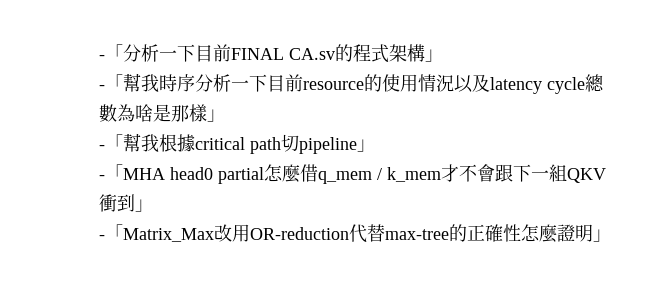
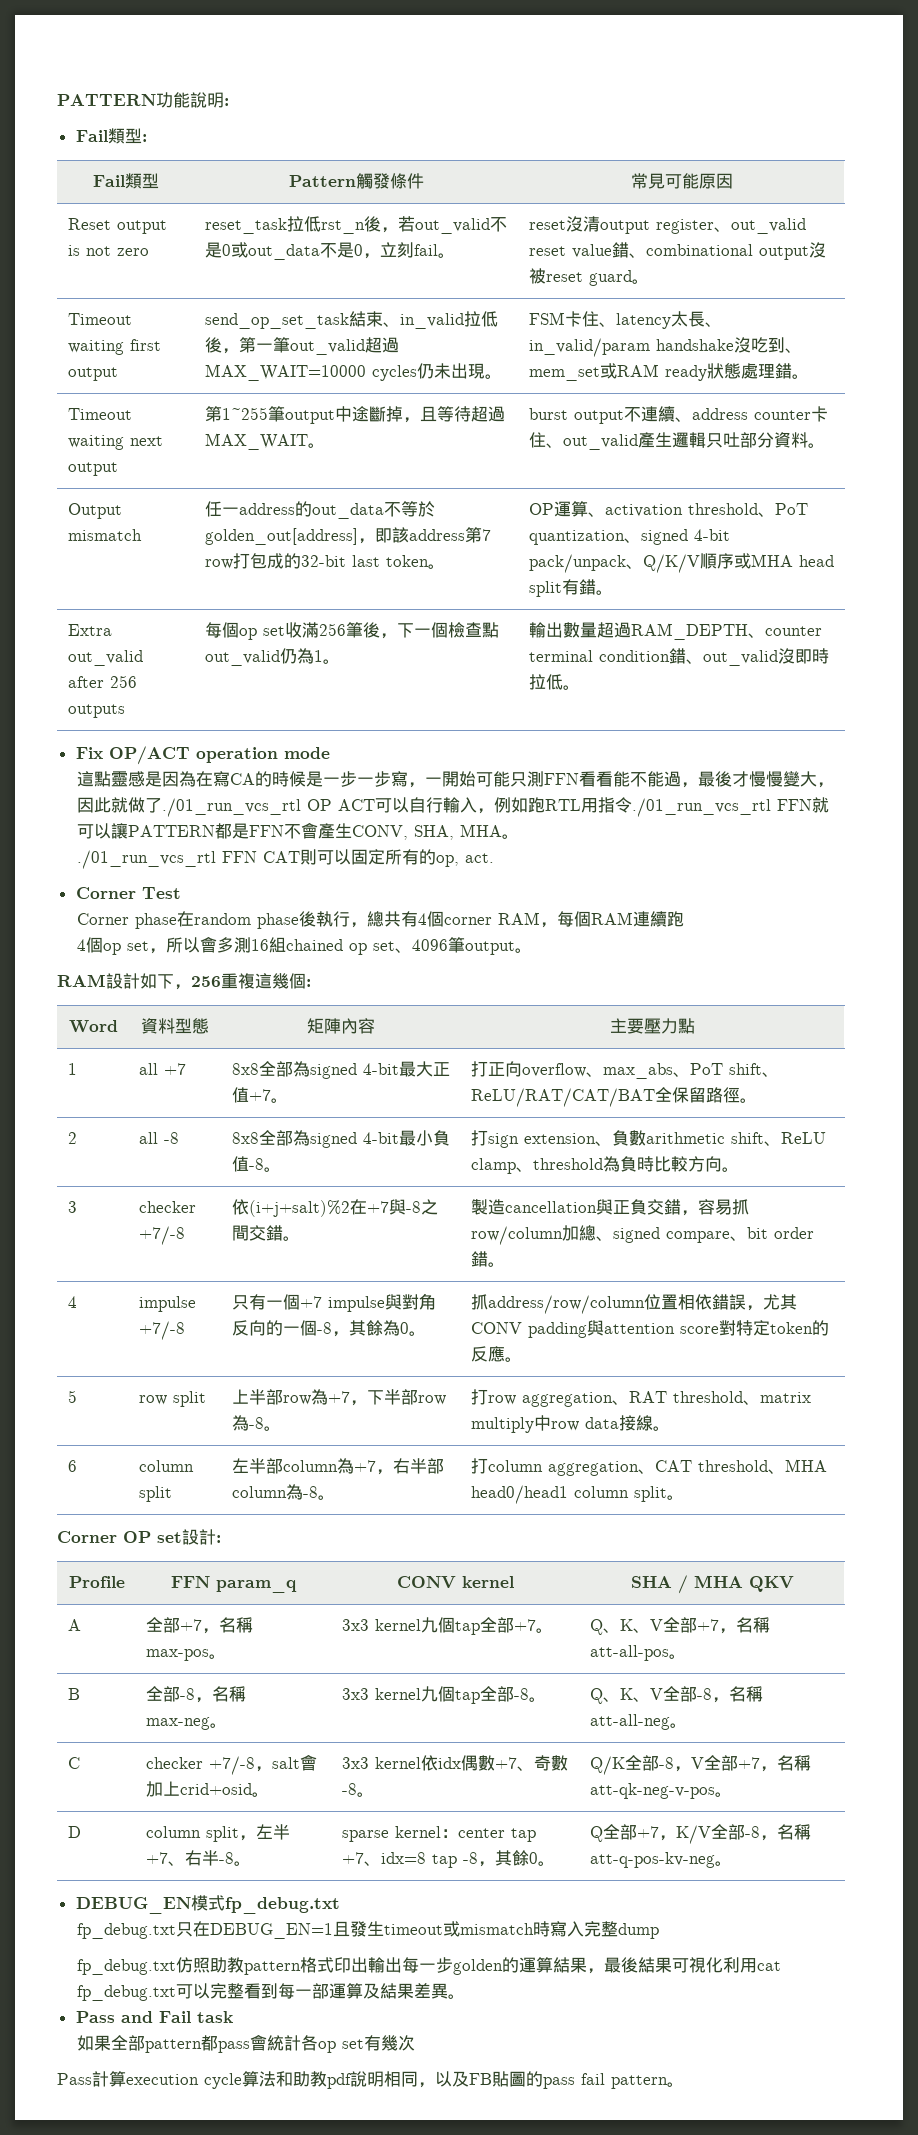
[99,44,443,63] [99,73,604,94] [99,104,225,122] [99,133,375,154] [99,164,606,184] [99,194,153,212] [99,224,611,243] -「分析一下目前FINAL CA.sv的程式架構」 // -「幫我時序分析一下目前resource的使用情況以及latency cycle總數為啥是那樣」 // -「幫我根據critical path切pipeline」 // -「MHA head0 partial怎麼借q_mem / k_mem才不會跟下一組QKV衝到」 // -「Matrix_Max改用OR-reduction代替max-tree的正確性怎麼證明」 -> [57,92,229,108] [75,128,147,144] [93,173,159,189] [289,173,424,189] [630,173,733,189] [67,218,167,234] [67,245,149,256] [204,216,507,234] [204,242,455,260] [528,216,806,234] [528,242,826,260] [528,268,649,286] [67,313,132,325] [67,339,161,355] [67,367,118,381] [204,311,498,329] [204,337,399,355] [204,363,502,381] [528,311,722,329] [528,337,802,357] [528,363,809,381] [67,408,132,420] [67,435,163,450] [67,462,118,476] [204,406,505,424] [204,433,325,450] [528,406,828,424] [528,432,825,450] [67,503,122,519] [67,529,142,541] [204,501,435,519] [204,527,491,545] [204,553,445,569] [528,501,808,517] [528,529,730,545] [528,553,834,573] [528,579,613,597] [67,624,112,636] [67,650,143,666] [67,675,137,688] [67,704,125,718] [204,622,499,640] [204,648,340,666] [528,622,822,640] [528,648,829,666] [528,674,580,690] [75,746,330,765] [77,770,835,788] [77,797,830,817] [77,822,520,840] [77,849,495,869] [75,887,181,899] [77,911,685,929] [77,936,533,955] [57,972,311,990] [68,1020,118,1033] [141,1018,209,1034] [307,1018,375,1034] [610,1018,695,1034] [67,1063,77,1075] [138,1063,186,1075] [231,1061,450,1079] [231,1087,288,1103] [470,1061,779,1079] [470,1087,757,1107] [67,1132,77,1144] [138,1132,179,1144] [231,1130,450,1148] [231,1156,281,1172] [470,1130,826,1148] [470,1156,739,1174] [67,1201,77,1213] [138,1201,196,1213] [138,1226,185,1245] [231,1199,438,1217] [231,1225,300,1241] [470,1199,749,1216] [470,1225,814,1245] [470,1251,505,1267] [67,1296,77,1308] [138,1296,196,1312] [138,1321,185,1340] [231,1293,436,1312] [231,1320,426,1337] [470,1294,797,1314] [470,1320,829,1338] [470,1346,522,1362] [67,1390,77,1403] [138,1391,206,1407] [231,1389,446,1406] [231,1415,281,1431] [470,1389,811,1407] [470,1415,670,1433] [67,1460,77,1472] [138,1460,194,1472] [138,1486,172,1502] [231,1458,444,1475] [231,1484,335,1500] [470,1458,827,1476] [470,1485,684,1504] [57,1529,221,1545] [68,1576,125,1588] [171,1576,297,1593] [397,1576,514,1588] [630,1575,794,1594] [67,1619,81,1631] [145,1617,253,1634] [145,1649,226,1661] [341,1617,553,1635] [589,1617,770,1635] [589,1645,686,1661] [67,1688,80,1700] [145,1686,246,1703] [145,1717,227,1730] [341,1686,546,1704] [589,1686,763,1704] [589,1714,687,1730] [67,1757,80,1769] [145,1754,317,1775] [145,1781,269,1797] [341,1755,568,1771] [341,1783,374,1797] [589,1755,811,1775] [589,1783,732,1799] [67,1826,81,1838] [145,1824,290,1842] [145,1850,251,1866] [341,1826,536,1842] [341,1850,555,1868] [589,1824,811,1844] [589,1852,732,1868] [75,1895,340,1914] [77,1921,660,1939] [77,1957,782,1975] [77,1983,466,2001] [75,2011,233,2023] [77,2034,416,2053] [57,2071,684,2089] PATTERN功能說明: // Fail類型: // Fail類型 | Pattern觸發條件 | 常見可能原因 // Reset output is not zero | reset_task拉低rst_n後，若out_valid不是0或out_data不是0，立刻fail。 | reset沒清output register、out_valid reset value錯、combinational output沒被reset guard。 // Timeout waiting first output | send_op_set_task結束、in_valid拉低後，第一筆out_valid超過MAX_WAIT=10000 cycles仍未出現。 | FSM卡住、latency太長、in_valid/param handshake沒吃到、mem_set或RAM ready狀態處理錯。 // Timeout waiting next output | 第1~255筆output中途斷掉，且等待超過MAX_WAIT。 | burst output不連續、address counter卡住、out_valid產生邏輯只吐部分資料。 // Output mismatch | 任一address的out_data不等於golden_out[address]，即該address第7 row打包成的32-bit last token。 | OP運算、activation threshold、PoT quantization、signed 4-bit pack/unpack、Q/K/V順序或MHA head split有錯。 // Extra out_valid after 256 outputs | 每個op set收滿256筆後，下一個檢查點out_valid仍為1。 | 輸出數量超過RAM_DEPTH、counter terminal condition錯、out_valid沒即時拉低。 // Fix OP/ACT operation mode // 這點靈感是因為在寫CA的時候是一步一步寫，一開始可能只測FFN看看能不能過，最後才慢慢變大，因此就做了./01_run_vcs_rtl OP ACT可以自行輸入，例如跑RTL用指令./01_run_vcs_rtl FFN就可以讓PATTERN都是FFN不會產生CONV, SHA, MHA。 // ./01_run_vcs_rtl FFN CAT則可以固定所有的op, act. // Corner Test // Corner phase在random phase後執行，總共有4個corner RAM，每個RAM連續跑 // 4個op set，所以會多測16組chained op set、4096筆output。 // RAM設計如下，256重複這幾個: // Word | 資料型態 | 矩陣內容 | 主要壓力點 // 1 | all +7 | 8x8全部為signed 4-bit最大正值+7。 | 打正向overflow、max_abs、PoT shift、ReLU/RAT/CAT/BAT全保留路徑。 // 2 | all -8 | 8x8全部為signed 4-bit最小負值-8。 | 打sign extension、負數arithmetic shift、ReLU clamp、threshold為負時比較方向。 // 3 | checker +7/-8 | 依(i+j+salt)%2在+7與-8之間交錯。 | 製造cancellation與正負交錯，容易抓row/column加總、signed compare、bit order錯。 // 4 | impulse +7/-8 | 只有一個+7 impulse與對角反向的一個-8，其餘為0。 | 抓address/row/column位置相依錯誤，尤其CONV padding與attention score對特定token的反應。 // 5 | row split | 上半部row為+7，下半部row為-8。 | 打row aggregation、RAT threshold、matrix multiply中row data接線。 // 6 | column split | 左半部column為+7，右半部column為-8。 | 打column aggregation、CAT threshold、MHA head0/head1 column split。 // Corner OP set設計: // Profile | FFN param_q | CONV kernel | SHA / MHA QKV // A | 全部+7，名稱max-pos。 | 3x3 kernel九個tap全部+7。 | Q、K、V全部+7，名稱att-all-pos。 // B | 全部-8，名稱max-neg。 | 3x3 kernel九個tap全部-8。 | Q、K、V全部-8，名稱att-all-neg。 // C | checker +7/-8，salt會加上crid+osid。 | 3x3 kernel依idx偶數+7、奇數-8。 | Q/K全部-8，V全部+7，名稱att-qk-neg-v-pos。 // D | column split，左半+7、右半-8。 | sparse kernel：center tap +7、idx=8 tap -8，其餘0。 | Q全部+7，K/V全部-8，名稱att-q-pos-kv-neg。 // DEBUG_EN模式fp_debug.txt // fp_debug.txt只在DEBUG_EN=1且發生timeout或mismatch時寫入完整dump // fp_debug.txt仿照助教pattern格式印出輸出每一步golden的運算結果，最後結果可視化利用cat fp_debug.txt可以完整看到每一部運算及結果差異。 // Pass and Fail task // 如果全部pattern都pass會統計各op set有幾次 // Pass計算execution cycle算法和助教pdf說明相同，以及FB貼圖的pass fail pattern。

